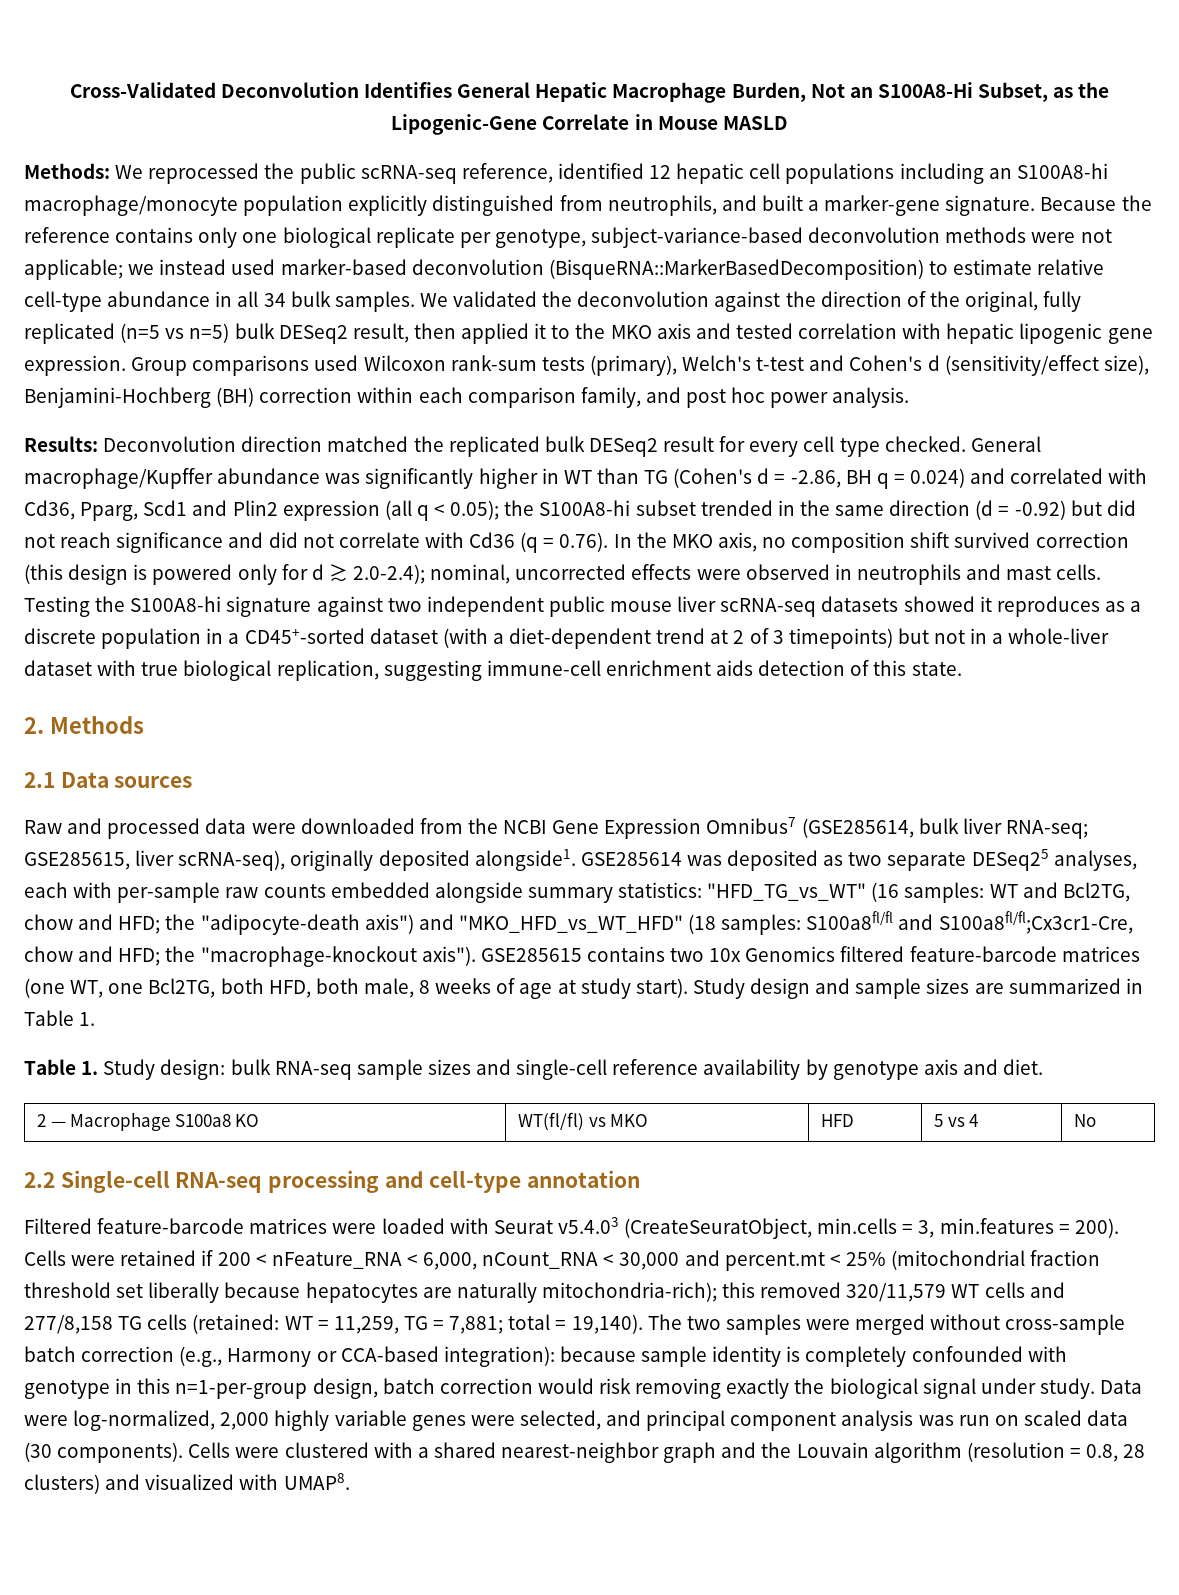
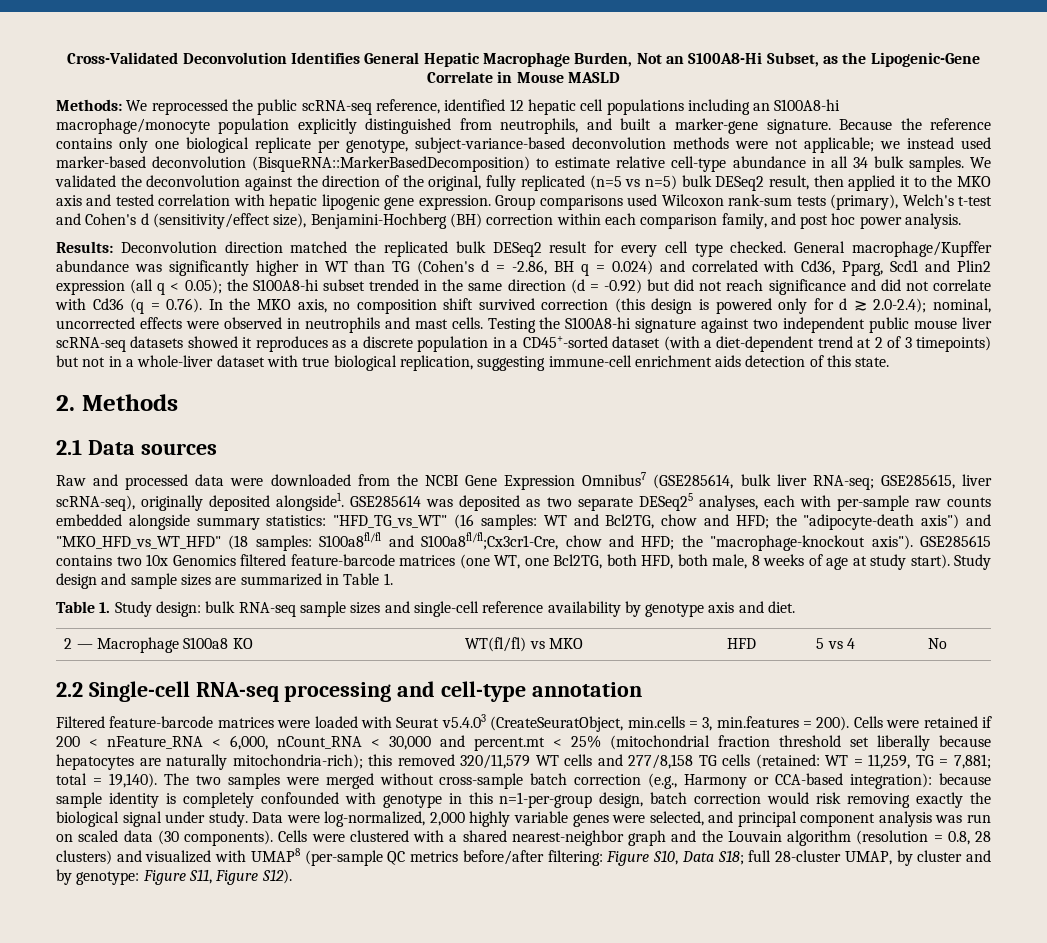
[283,1473,350,1490] UMAP8. -> [250,848,991,866] [56,869,292,885] UMAP8 (per-sample QC metrics before/after filtering: Figure S10, Data S18; full 28-cluster UMAP, by cluster and by genotype: Figure S11, Figure S12).

